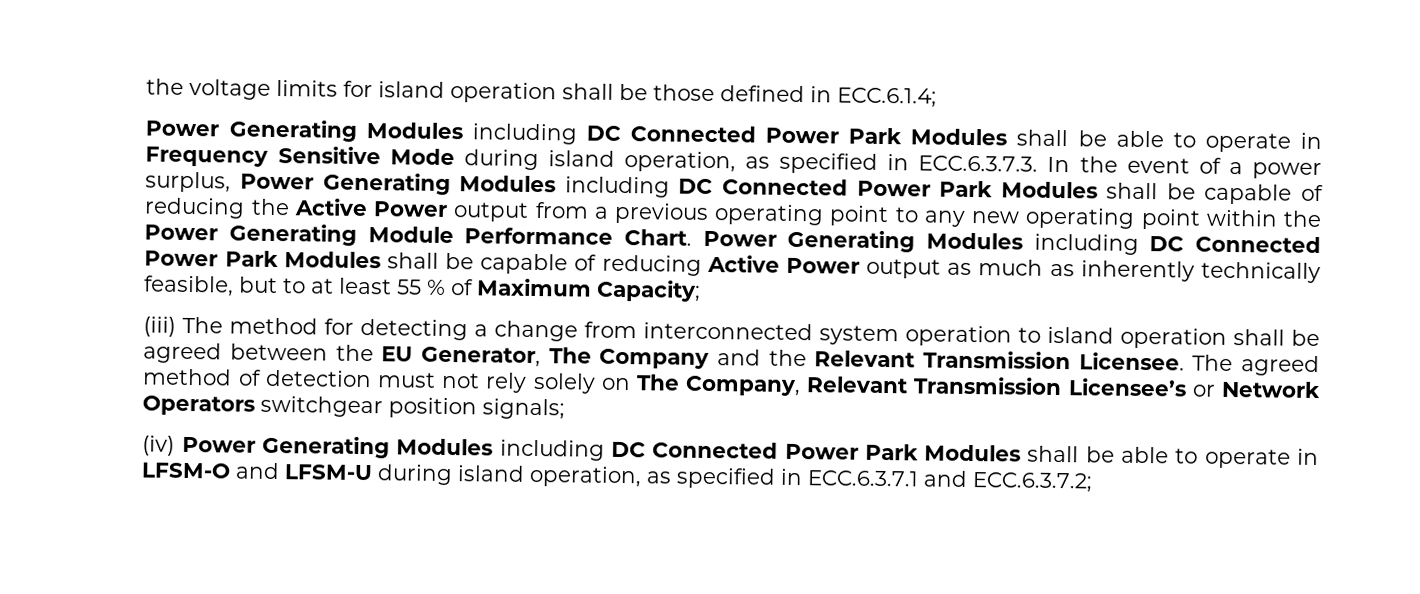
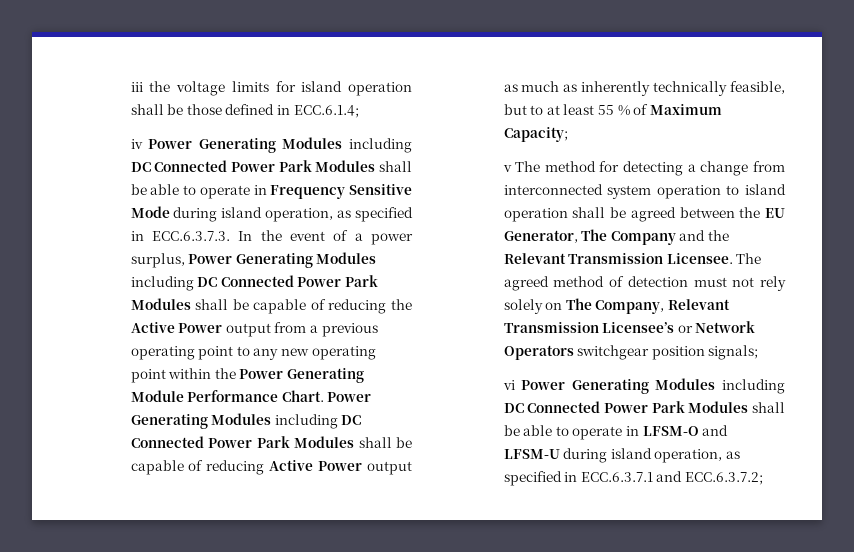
(146, 86) none -> [130,82,143,92] iii
(938, 97) none -> [130,139,143,149] iv
[143,316,177,337] (iii) -> [502,165,512,172] v
[142,435,176,456] (iv) -> [502,380,515,390] vi

